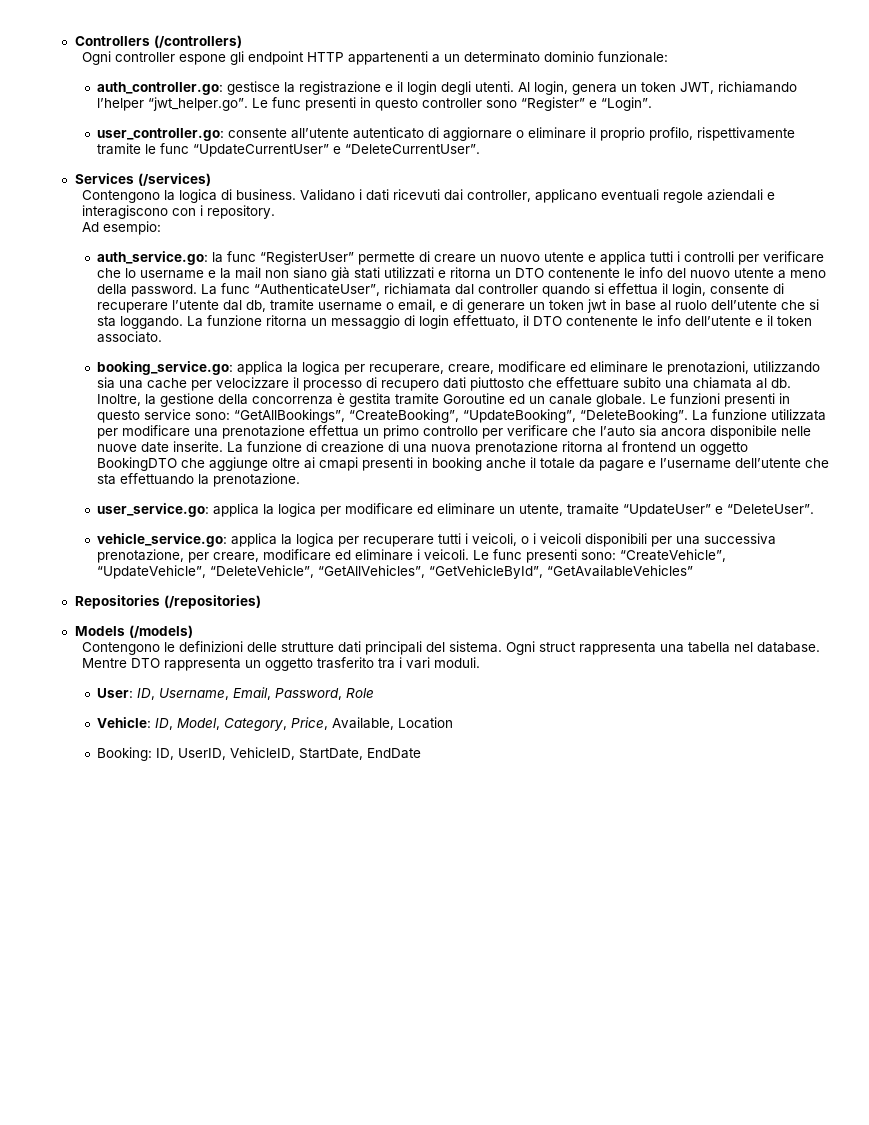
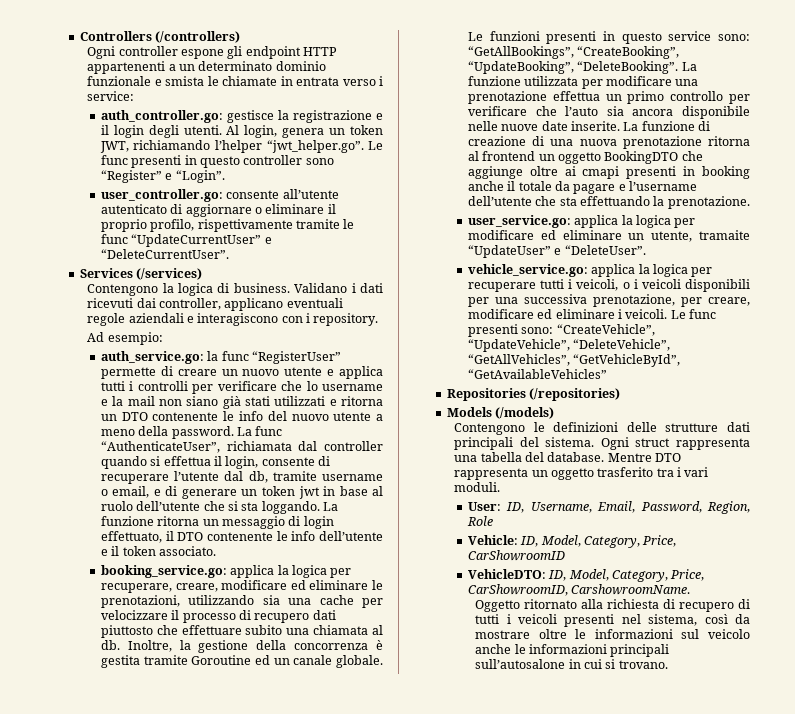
[598,51,669,63] funzionale: -> [87,76,383,86] [87,91,135,101] funzionale e smista le chiamate in entrata verso i service:
[734,642,754,652] nel -> [524,452,544,462] del
(343, 694) none -> [707,501,750,514] Region,
[332,717,454,730] [97,747,422,761] Available, Location // Booking: ID, UserID, VehicleID, StartDate, EndDate -> [467,550,565,561] [467,569,705,582] [467,584,691,596] [475,599,750,612] [475,614,750,627] [475,629,750,639] [475,644,670,657] [475,659,668,669] CarShowroomID // VehicleDTO: ID, Model, Category, Price, CarShowroomID, CarshowroomName. // Oggetto ritornato alla richiesta di recupero di tutti i veicoli presenti nel sistema, così da mostrare oltre le informazioni sul veicolo anche le informazioni principali sull’autosalone in cui si trovano.

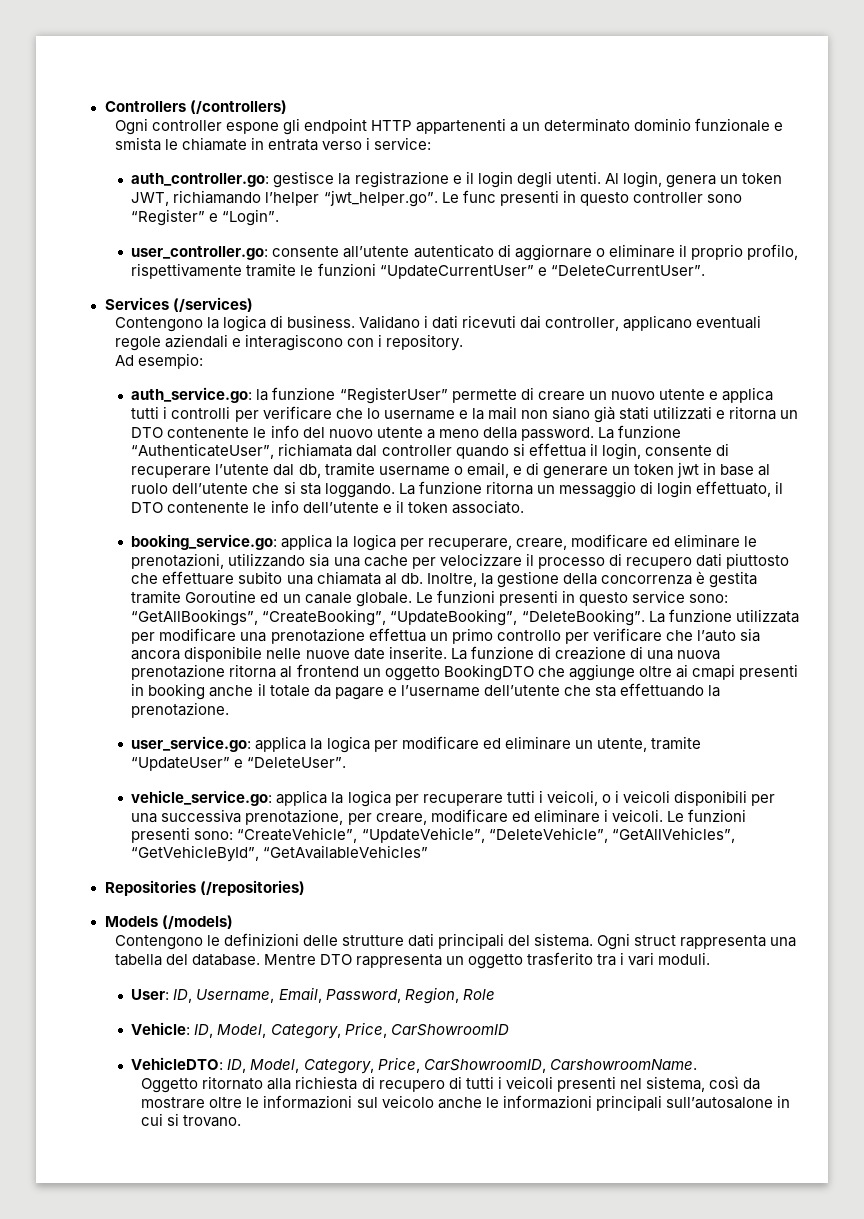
[100,234,128,244] func -> [317,263,376,276] funzioni
[221,351,249,361] func -> [272,387,336,400] funzione
[255,426,283,436] func -> [617,425,681,438] funzione
[699,230,750,240] tramaite -> [650,736,701,750] tramite
[689,309,717,319] func -> [687,809,746,822] funzioni

